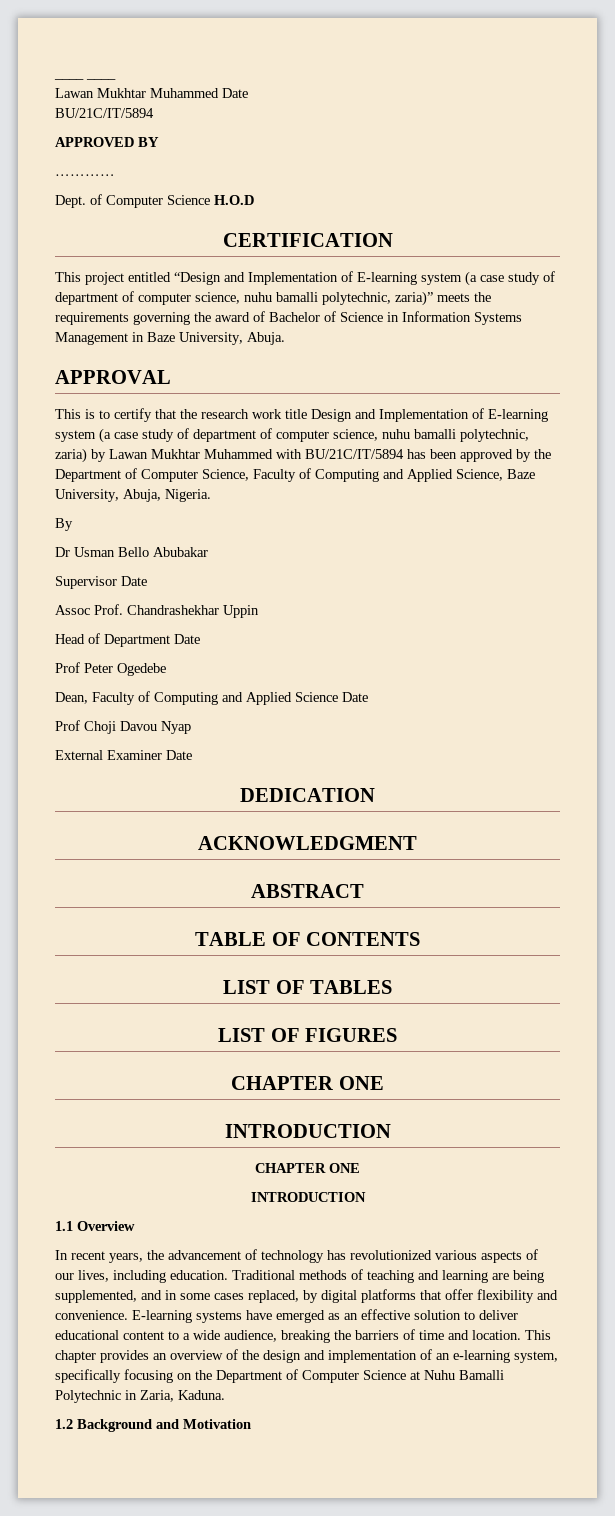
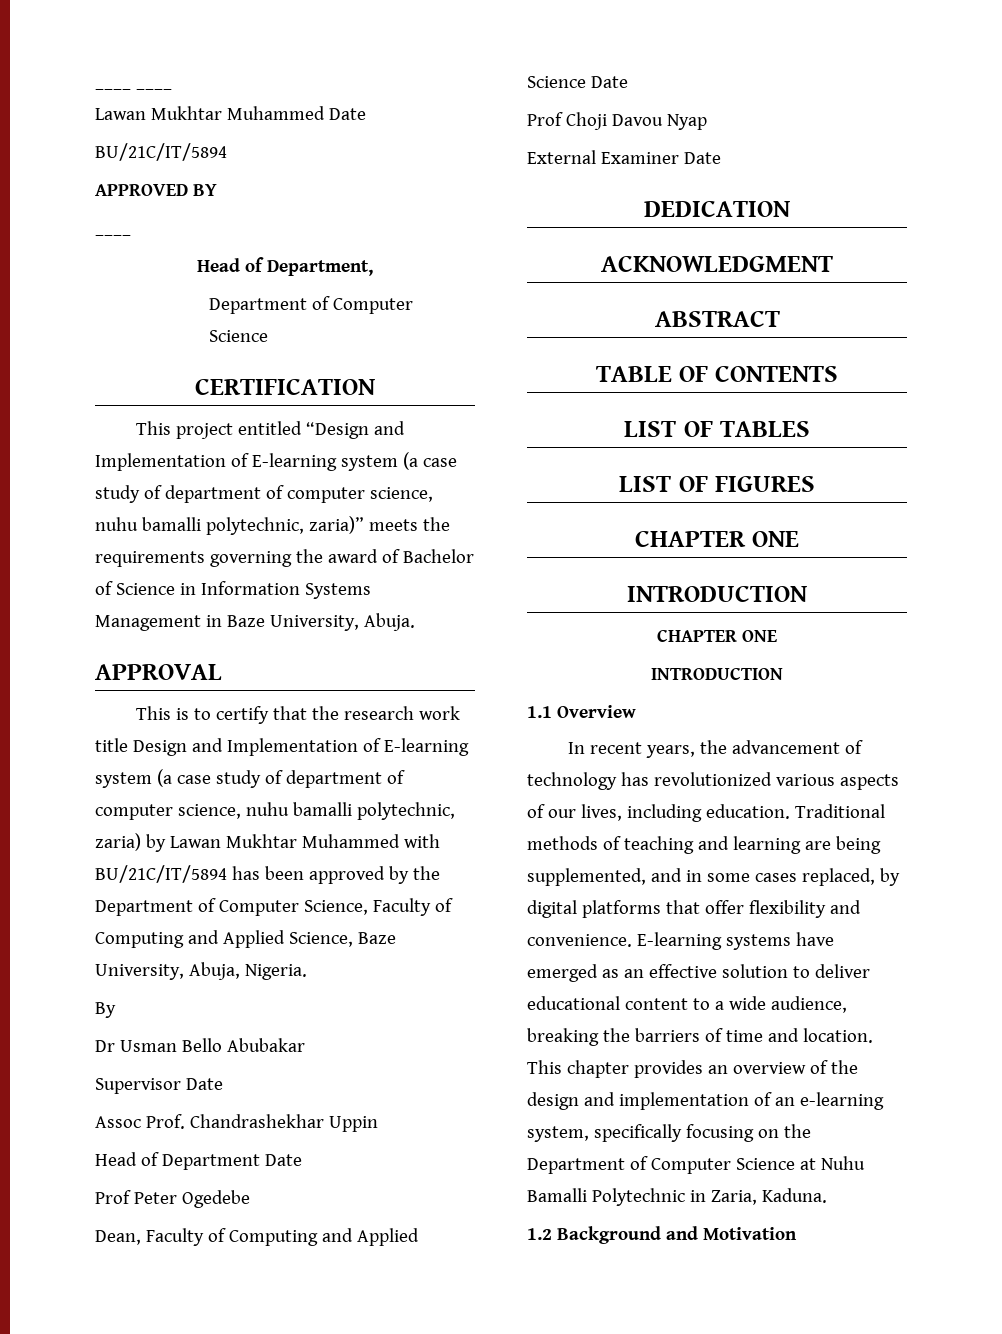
[55,174,115,176] [55,194,254,208] ………… // Dept. of Computer Science H.O.D -> [95,234,131,236] [197,257,373,276] [209,296,413,314] [209,330,268,342] ____ // Head of Department, // Department of Computer Science

